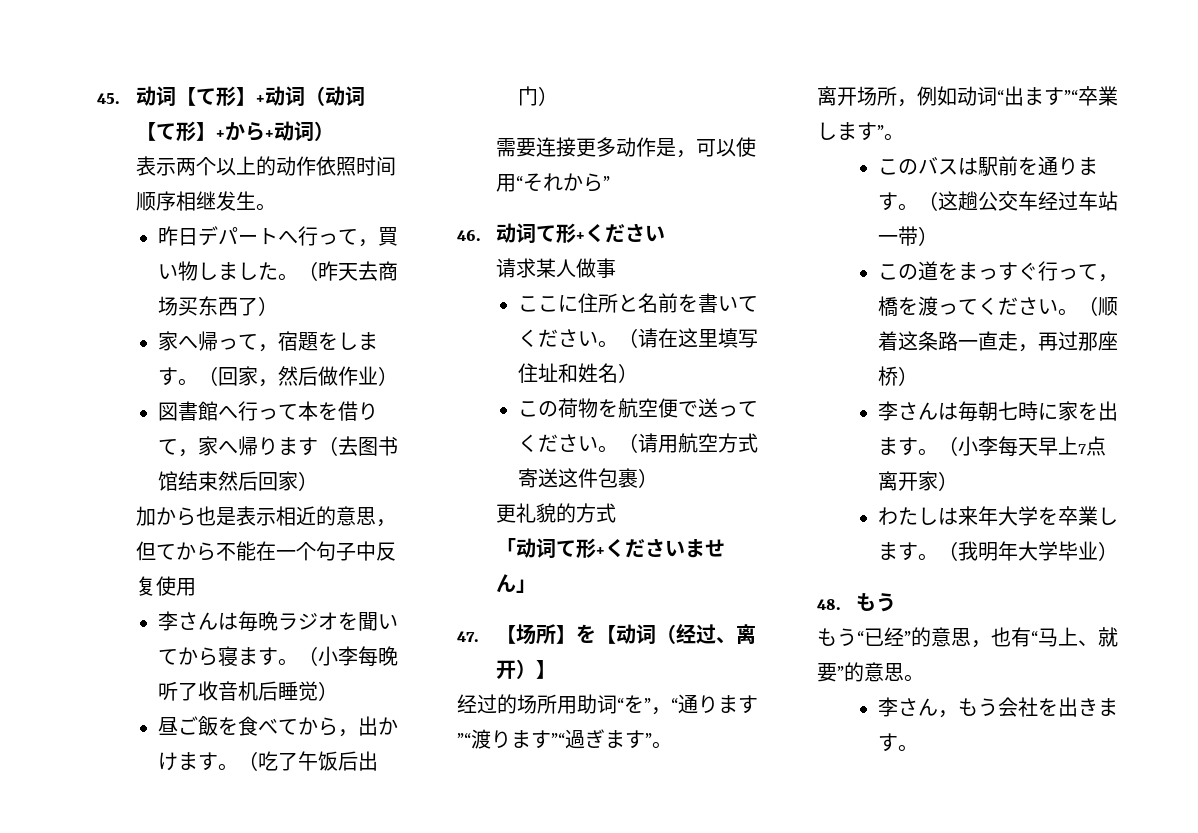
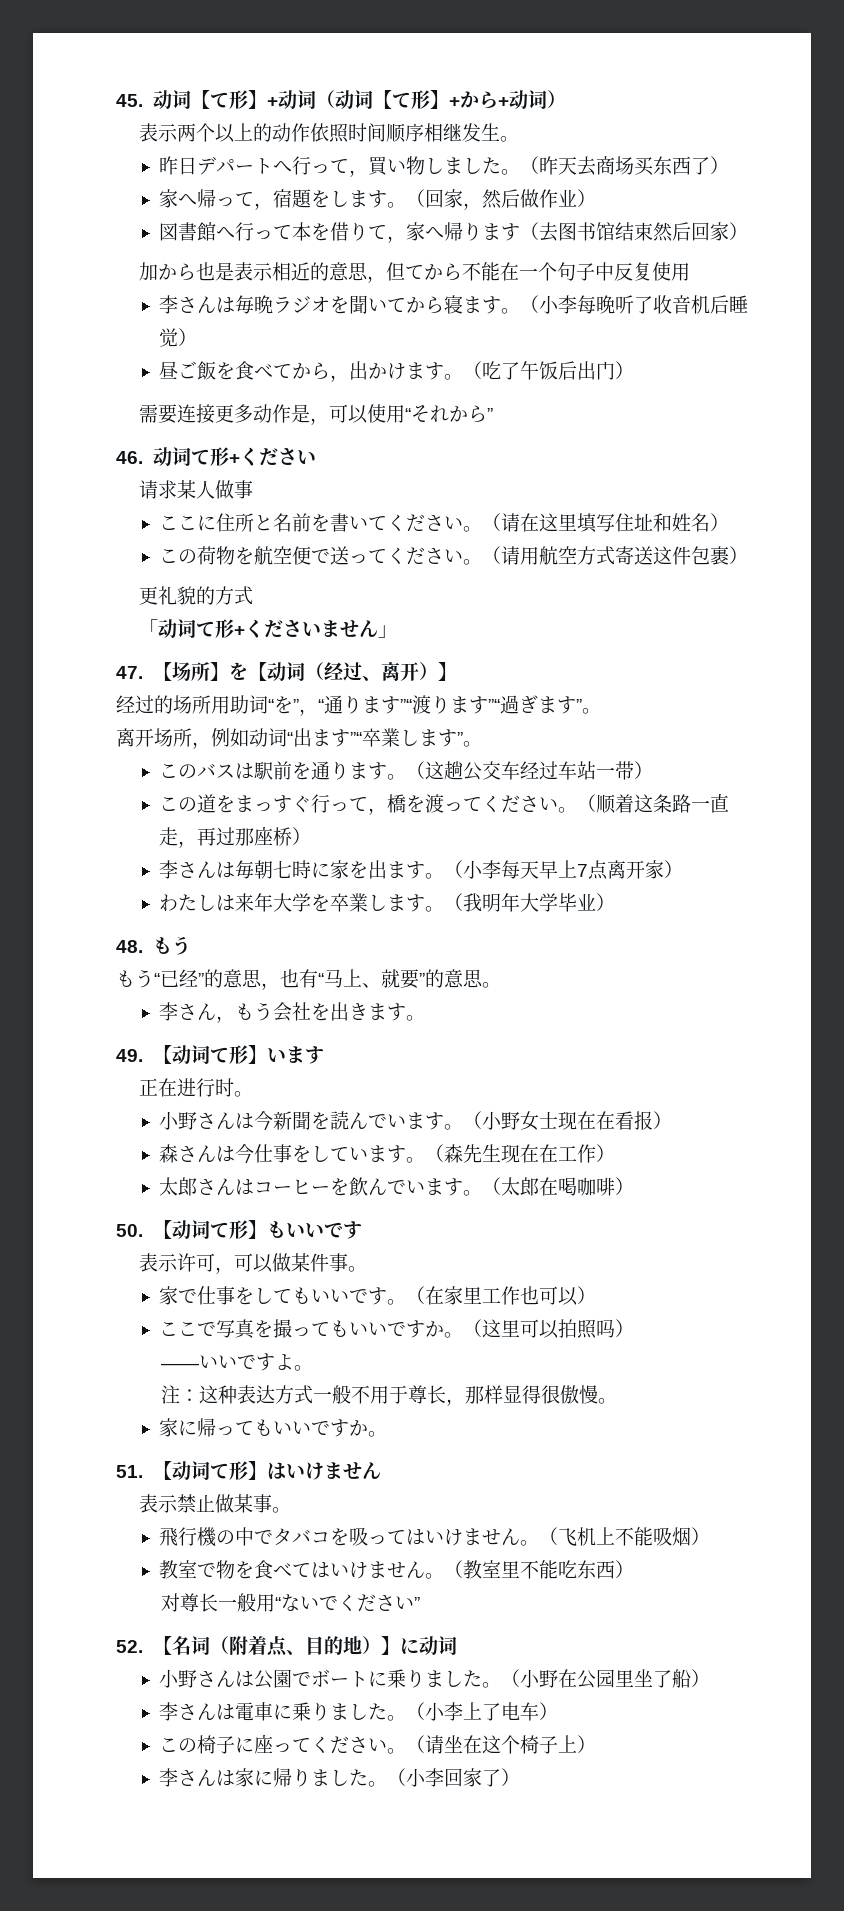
(919, 748) none -> [116,1045,324,1064] [138,1078,253,1097] [159,1111,673,1131] [159,1144,616,1164] [159,1177,635,1196] [116,1220,362,1239] [138,1253,367,1274] [159,1286,597,1306] [159,1319,635,1339] [161,1353,314,1371] [161,1385,618,1406] [159,1418,388,1437] [116,1461,381,1480] [138,1494,291,1513] [159,1527,711,1547] [159,1560,635,1579] [161,1593,421,1612] [116,1636,457,1657] [159,1669,711,1689] [159,1702,559,1721] [159,1734,597,1754] [159,1768,521,1787] // 49.【动词て形】います // 正在进行时。 // 小野さんは今新聞を読んでいます。（小野女士现在在看报） // 森さんは今仕事をしています。（森先生现在在工作） // 太郎さんはコーヒーを飲んでいます。（太郎在喝咖啡） // 50.【动词て形】もいいです // 表示许可，可以做某件事。 // 家で仕事をしてもいいです。（在家里工作也可以） // ここで写真を撮ってもいいですか。（这里可以拍照吗） // ――いいですよ。 // 注：这种表达方式一般不用于尊长，那样显得很傲慢。 // 家に帰ってもいいですか。 // 51.【动词て形】はいけません // 表示禁止做某事。 // 飛行機の中でタバコを吸ってはいけません。（飞机上不能吸烟） // 教室で物を食べてはいけません。（教室里不能吃东西） // 对尊长一般用“ないでください” // 52.【名词（附着点、目的地）】に动词 // 小野さんは公園でボートに乗りました。（小野在公园里坐了船） // 李さんは電車に乗りました。（小李上了电车） // この椅子に座ってください。（请坐在这个椅子上） // 李さんは家に帰りました。（小李回家了）

